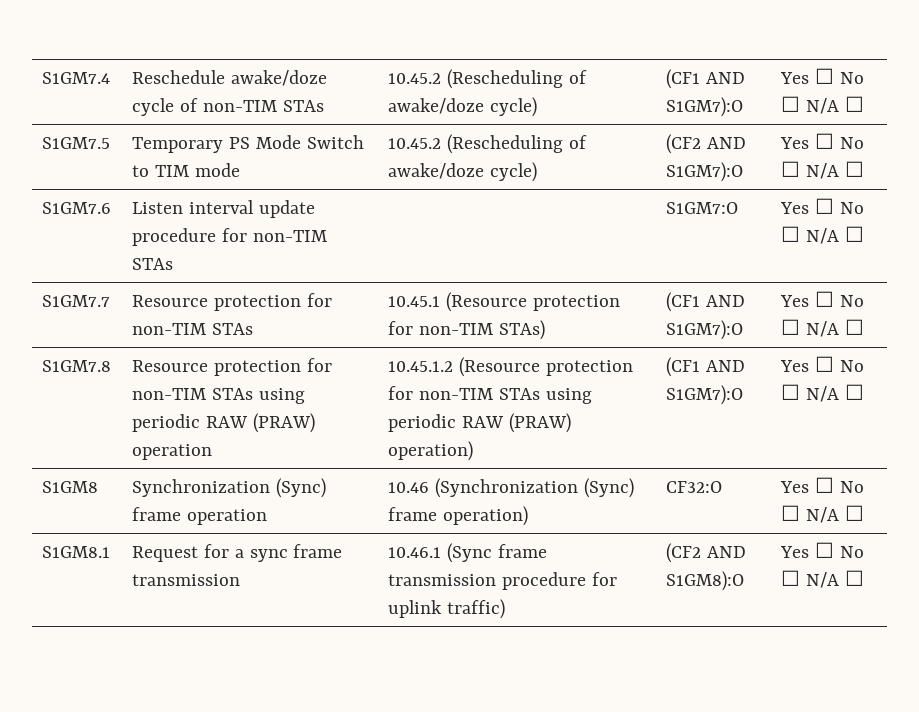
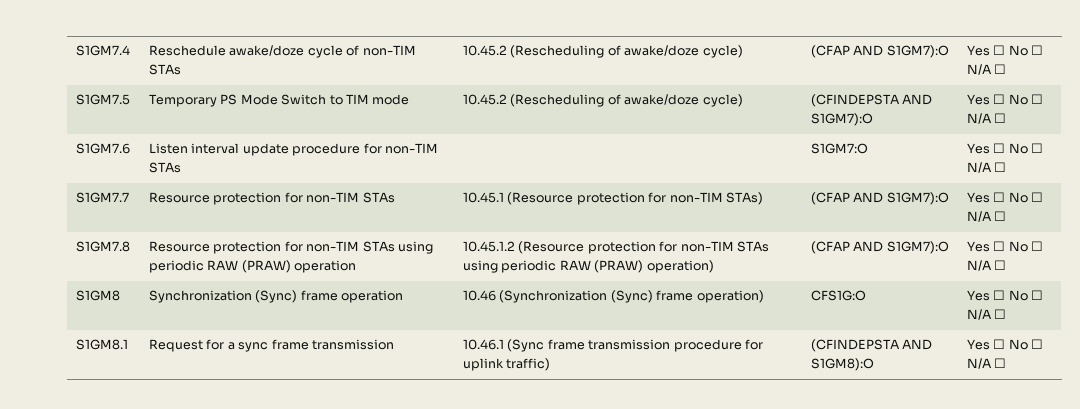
[666,69,701,89] (CF1 -> [811,45,851,58] (CFAP
[666,134,702,154] (CF2 -> [811,94,901,107] (CFINDEPSTA
[666,292,701,312] (CF1 -> [811,192,851,205] (CFAP
[666,357,701,377] (CF1 -> [811,241,851,254] (CFAP
[666,481,723,493] CF32:O -> [811,290,867,301] CFS1G:O
[666,543,702,563] (CF2 -> [811,339,901,352] (CFINDEPSTA

